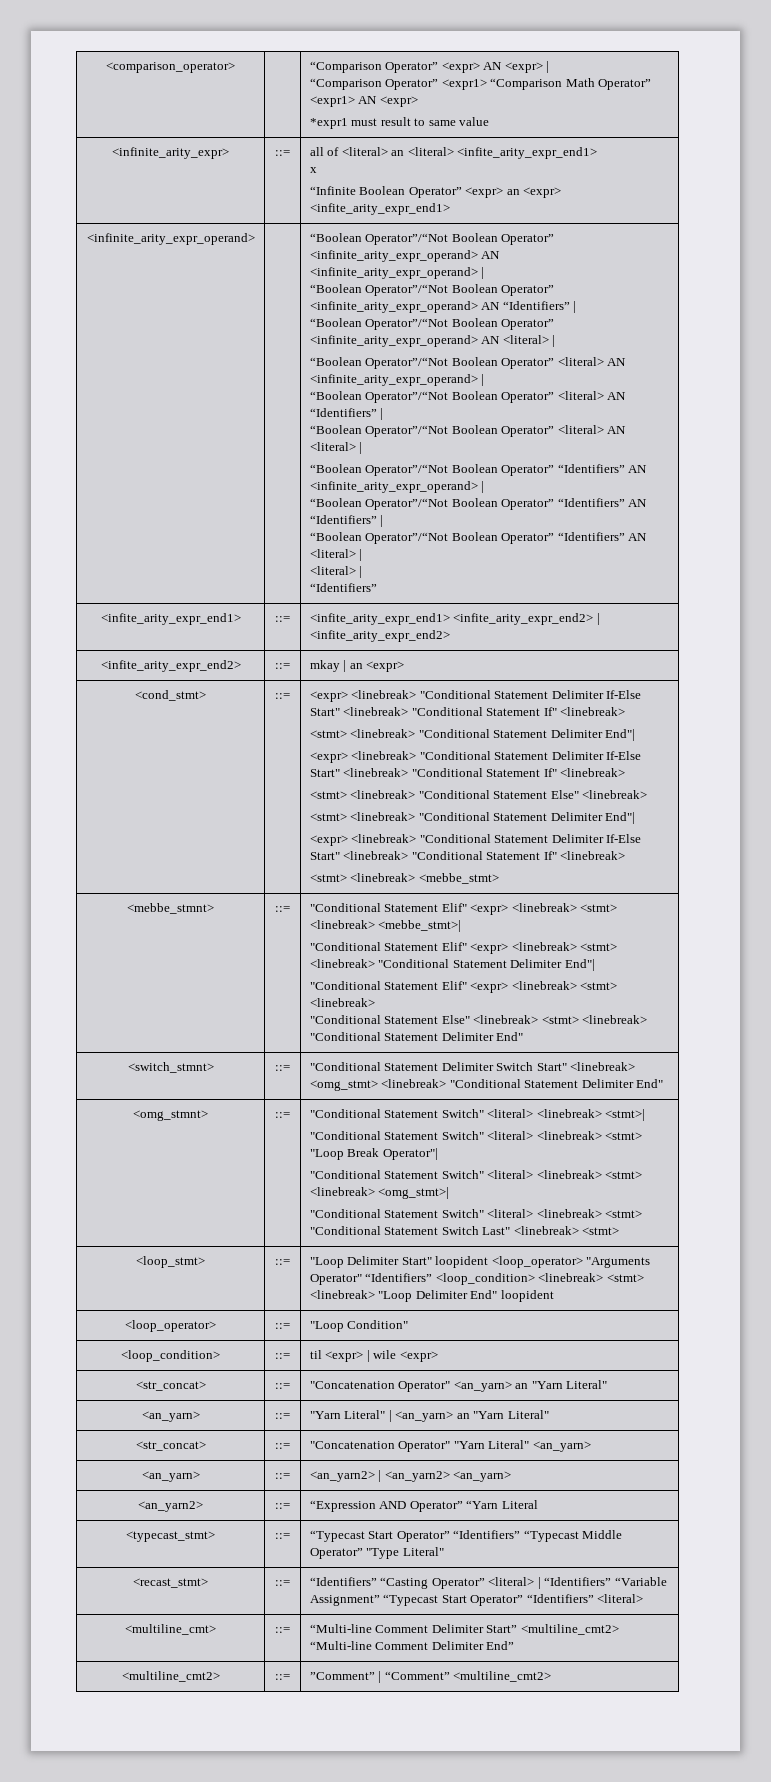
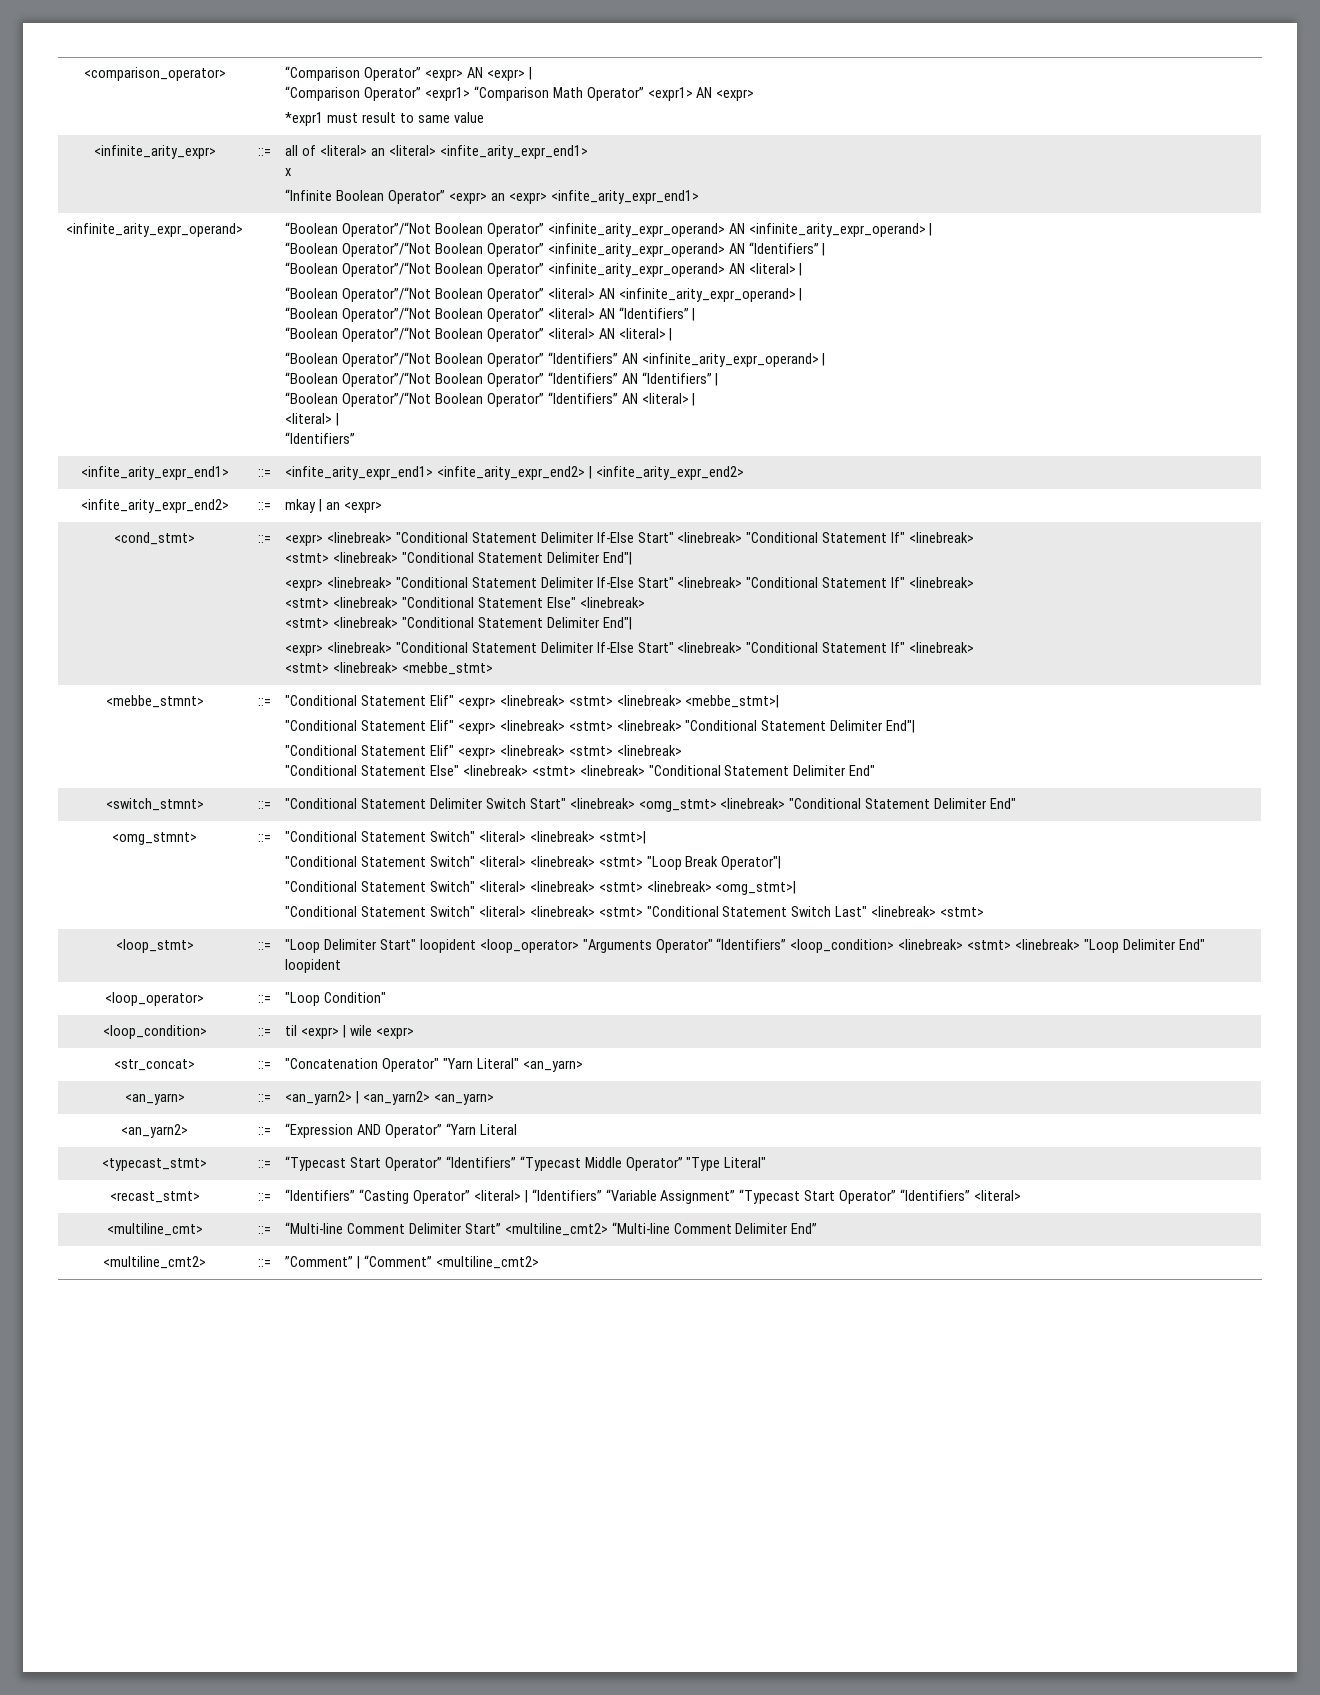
[135,1381,206,1391] [275,1383,290,1389] [309,1380,608,1392] [141,1411,200,1422] [275,1413,290,1419] [309,1410,549,1422] // <str_concat> | ::= | "Concatenation Operator" <an_yarn> an "Yarn Literal" // <an_yarn> | ::= | "Yarn Literal" | <an_yarn> an "Yarn Literal" -> (414, 1033) none

